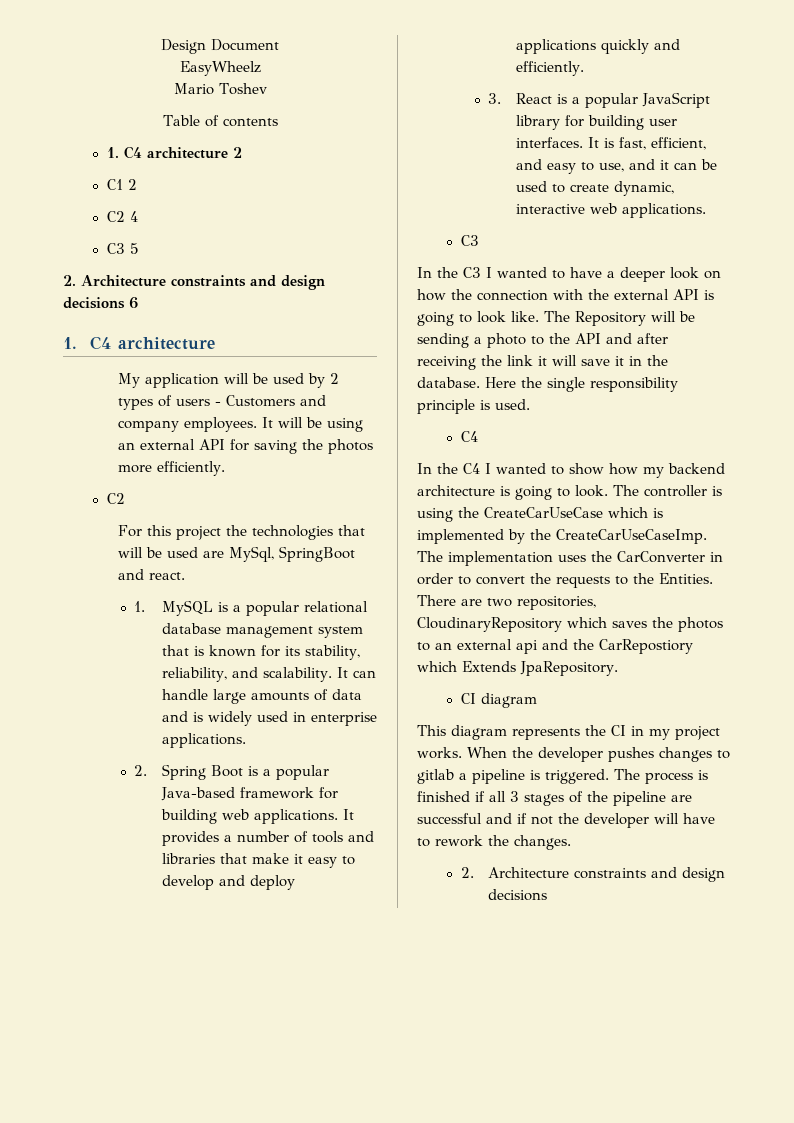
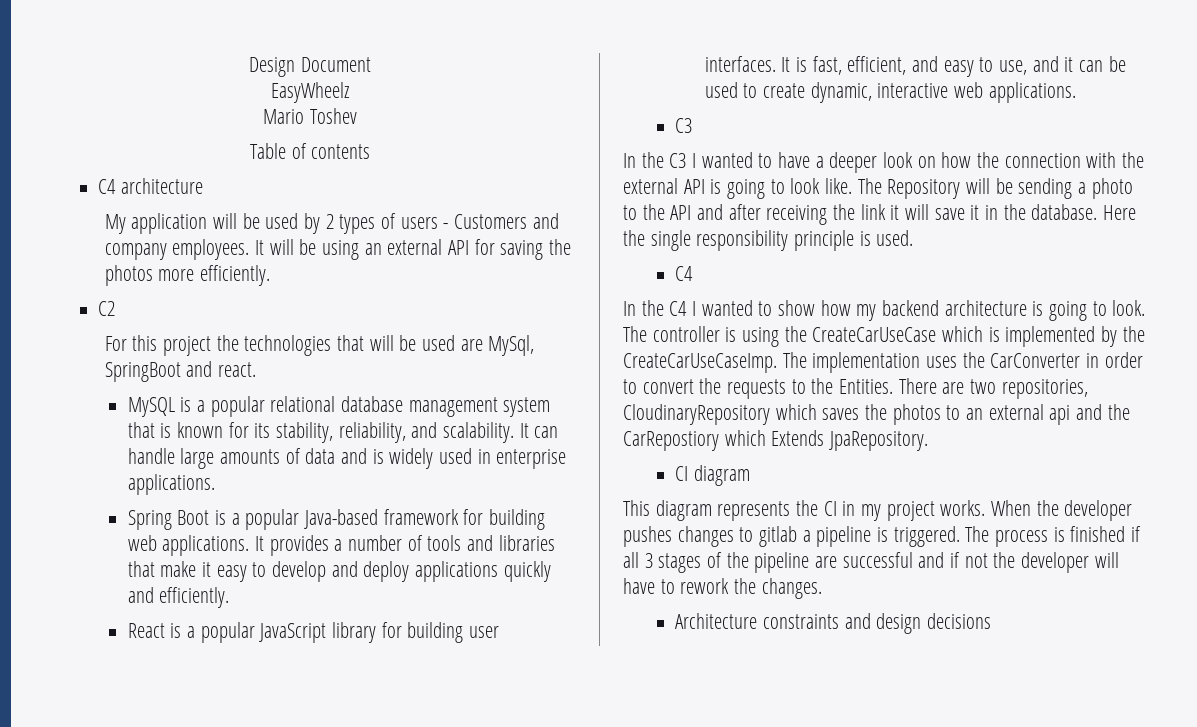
[106,146,242,159] [106,179,137,190] [106,211,138,222] [106,243,139,254] [63,275,325,290] [63,297,138,309] [63,337,77,349] 1. C4 architecture 2 // C1 2 // C2 4 // C3 5 // 2. Architecture constraints and design decisions 6 // 1. -> (371, 151) none
[134,601,146,612] 1. -> (256, 369) none
[134,765,148,776] 2. -> (215, 484) none
[488,93,502,104] 3. -> (230, 597) none
[460,867,474,878] 2. -> (822, 588) none

